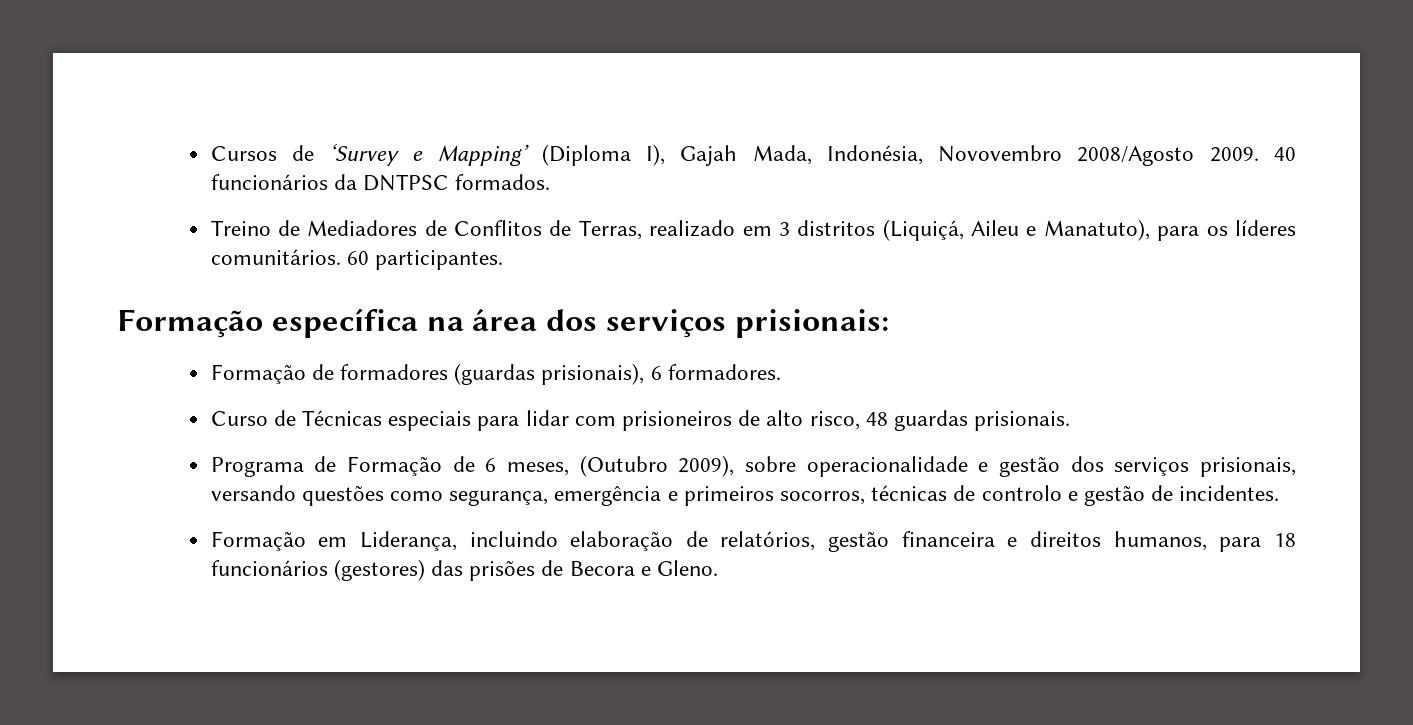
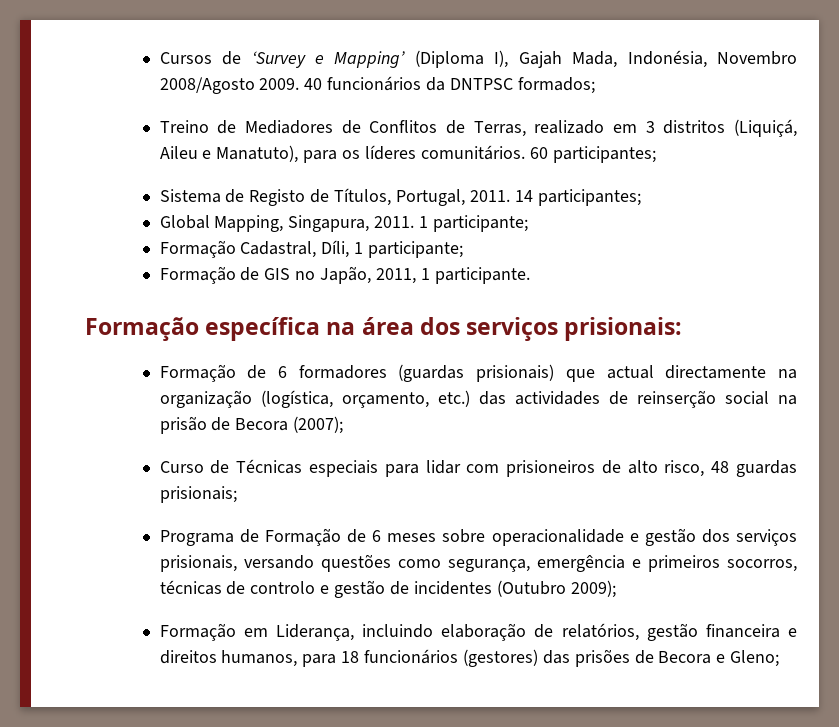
[938,145,1063,162] Novovembro -> [717,51,797,65] Novembro
[455,174,551,190] formados. -> [517,77,595,94] formados;
[374,250,503,270] participantes. -> [552,146,656,163] [159,188,641,206] [159,215,528,232] [159,240,464,258] [159,266,530,284] participantes; // Sistema de Registo de Títulos, Portugal, 2011. 14 participantes; // Global Mapping, Singapura, 2011. 1 participante; // Formação Cadastral, Díli, 1 participante; // Formação de GIS no Japão, 2011, 1 participante.
(334, 372) none -> [278,366,288,378] 6
[541,363,781,385] prisionais), 6 formadores. -> [476,364,797,382] [159,390,798,408] [159,416,344,434] prisionais) que actual directamente na organização (logística, orçamento, etc.) das actividades de reinserção social na prisão de Becora (2007);
[974,411,1071,431] prisionais. -> [159,486,237,503] prisionais;
[506,455,735,477] meses, (Outubro 2009), -> [387,533,437,542] meses
[1179,485,1280,501] incidentes. -> [413,580,616,598] incidentes (Outubro 2009);
[657,560,719,576] Gleno. -> [730,650,780,667] Gleno;

